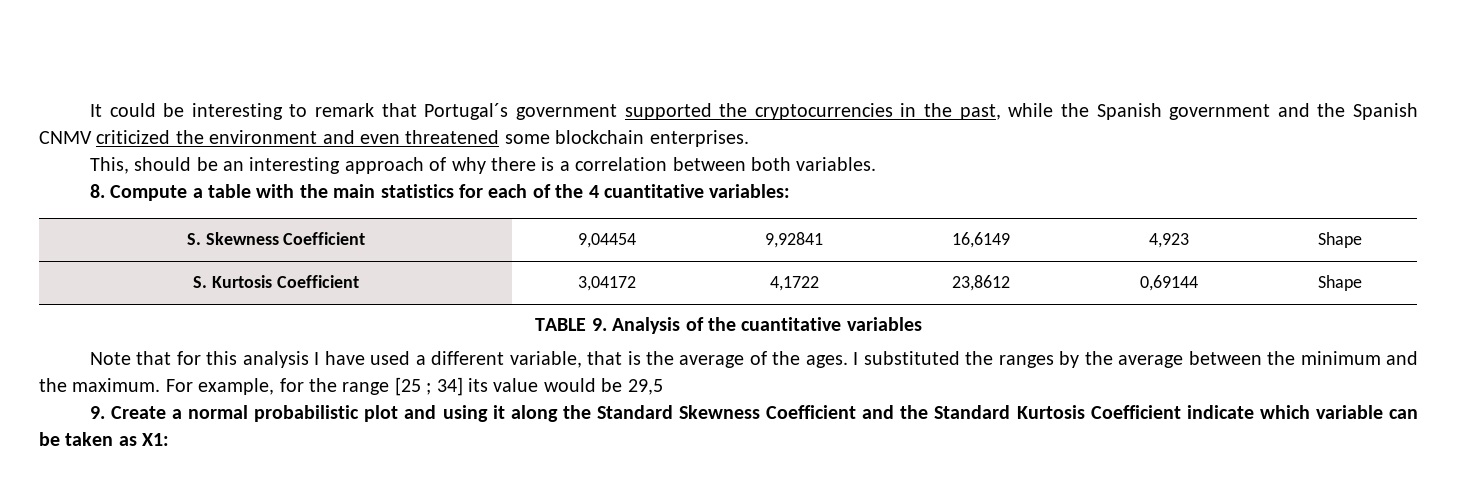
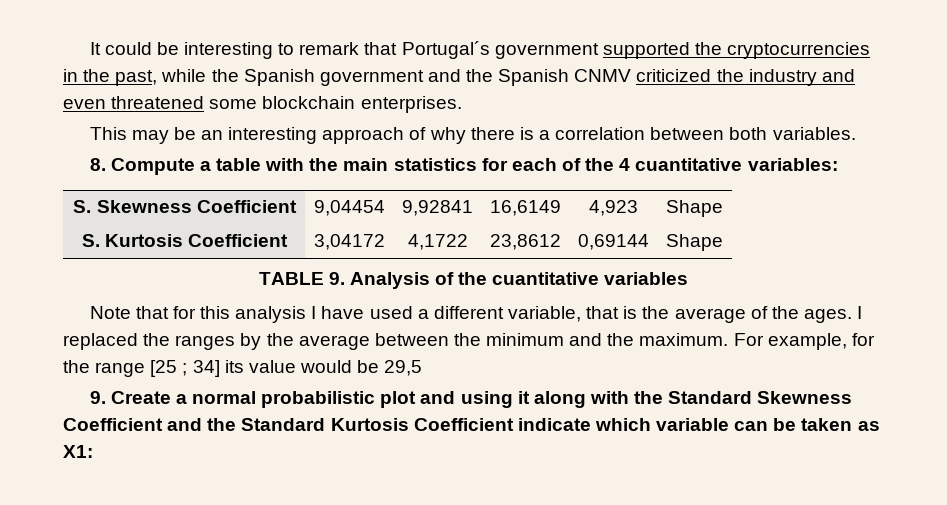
[209,130,318,144] environment -> [748,69,817,86] industry
[89,157,192,174] This, should -> [89,127,169,144] This may
[863,351,960,365] substituted -> [63,333,138,350] replaced
(558, 413) none -> [589,391,629,404] with

